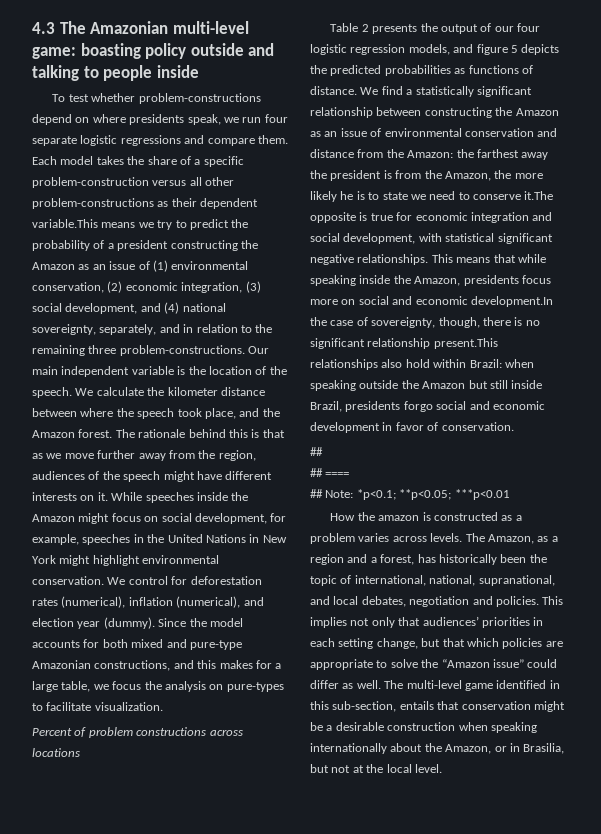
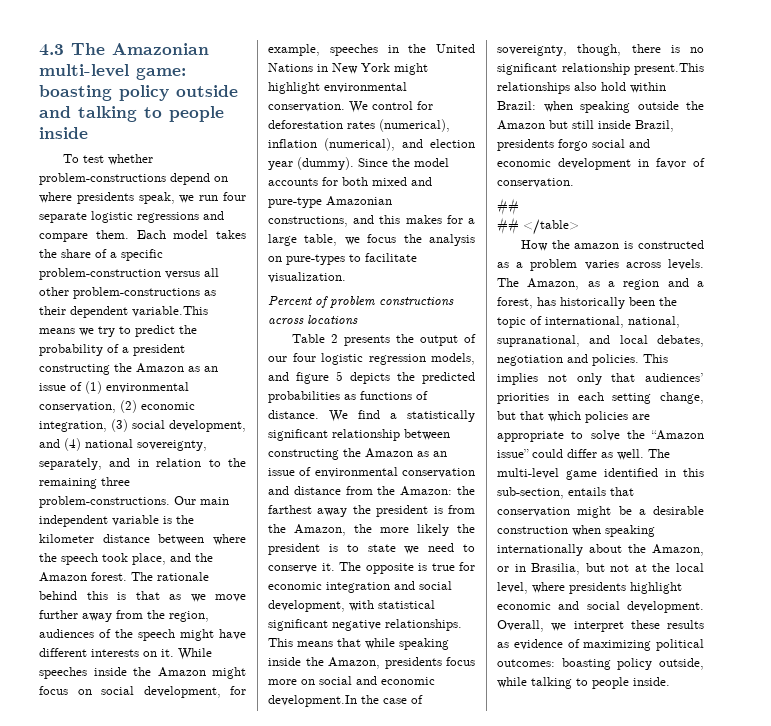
[208,366,287,375] [32,387,165,398] location of the speech. We calculate the -> (194, 519) none
[340,191,354,200] he -> [457,524,475,533] [268,543,320,555] the president
[524,191,554,200] it.The -> [321,562,361,571] it. The
[325,472,350,477] [310,489,510,500] ==== // ## Note: *p<0.1; **p<0.05; ***p<0.01 -> [523,219,579,235] </table>
[414,764,442,773] level. -> [497,582,682,594] [497,601,704,613] [497,620,704,632] [497,639,704,651] [497,658,704,670] [497,677,670,689] level, where presidents highlight economic and social development. Overall, we interpret these results as evidence of maximizing political outcomes: boasting policy outside, while talking to people inside.

